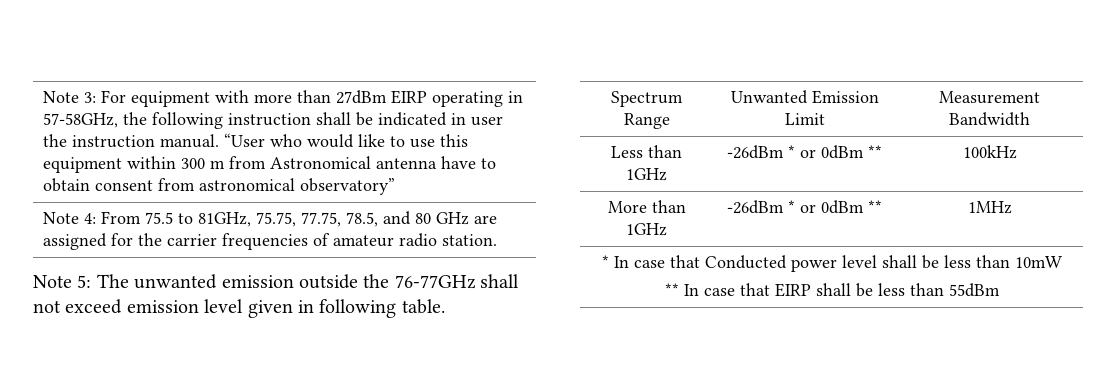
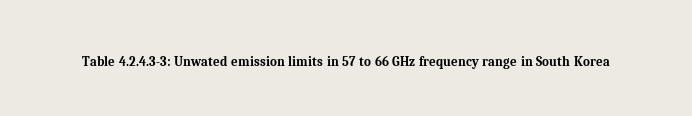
[43,90,524,107] [43,112,504,129] [43,133,469,148] [43,156,497,173] [43,178,396,195] [43,211,498,227] [43,233,498,250] [33,274,520,289] [33,299,445,318] [611,91,683,107] [623,113,670,129] [730,90,879,104] [784,113,825,125] [939,91,1040,104] [949,112,1030,126] [611,145,682,158] [626,168,667,181] [727,145,882,159] [962,145,1017,159] [607,200,686,213] [626,223,667,236] [727,200,882,214] [967,201,1012,214] [601,255,1063,272] [664,283,1000,297] Note 3: For equipment with more than 27dBm EIRP operating in 57-58GHz, the following instruction shall be indicated in user the instruction manual. “User who would like to use this equipment within 300 m from Astronomical antenna have to obtain consent from astronomical observatory” // Note 4: From 75.5 to 81GHz, 75.75, 77.75, 78.5, and 80 GHz are assigned for the carrier frequencies of amateur radio station. // Note 5: The unwanted emission outside the 76-77GHz shall not exceed emission level given in following table. // Spectrum Range | Unwanted Emission Limit | Measurement Bandwidth // Less than 1GHz | -26dBm * or 0dBm ** | 100kHz // More than 1GHz | -26dBm * or 0dBm ** | 1MHz // * In case that Conducted power level shall be less than 10mW // ** In case that EIRP shall be less than 55dBm -> [82,55,610,69] Table 4.2.4.3-3: Unwated emission limits in 57 to 66 GHz frequency range in South Korea

